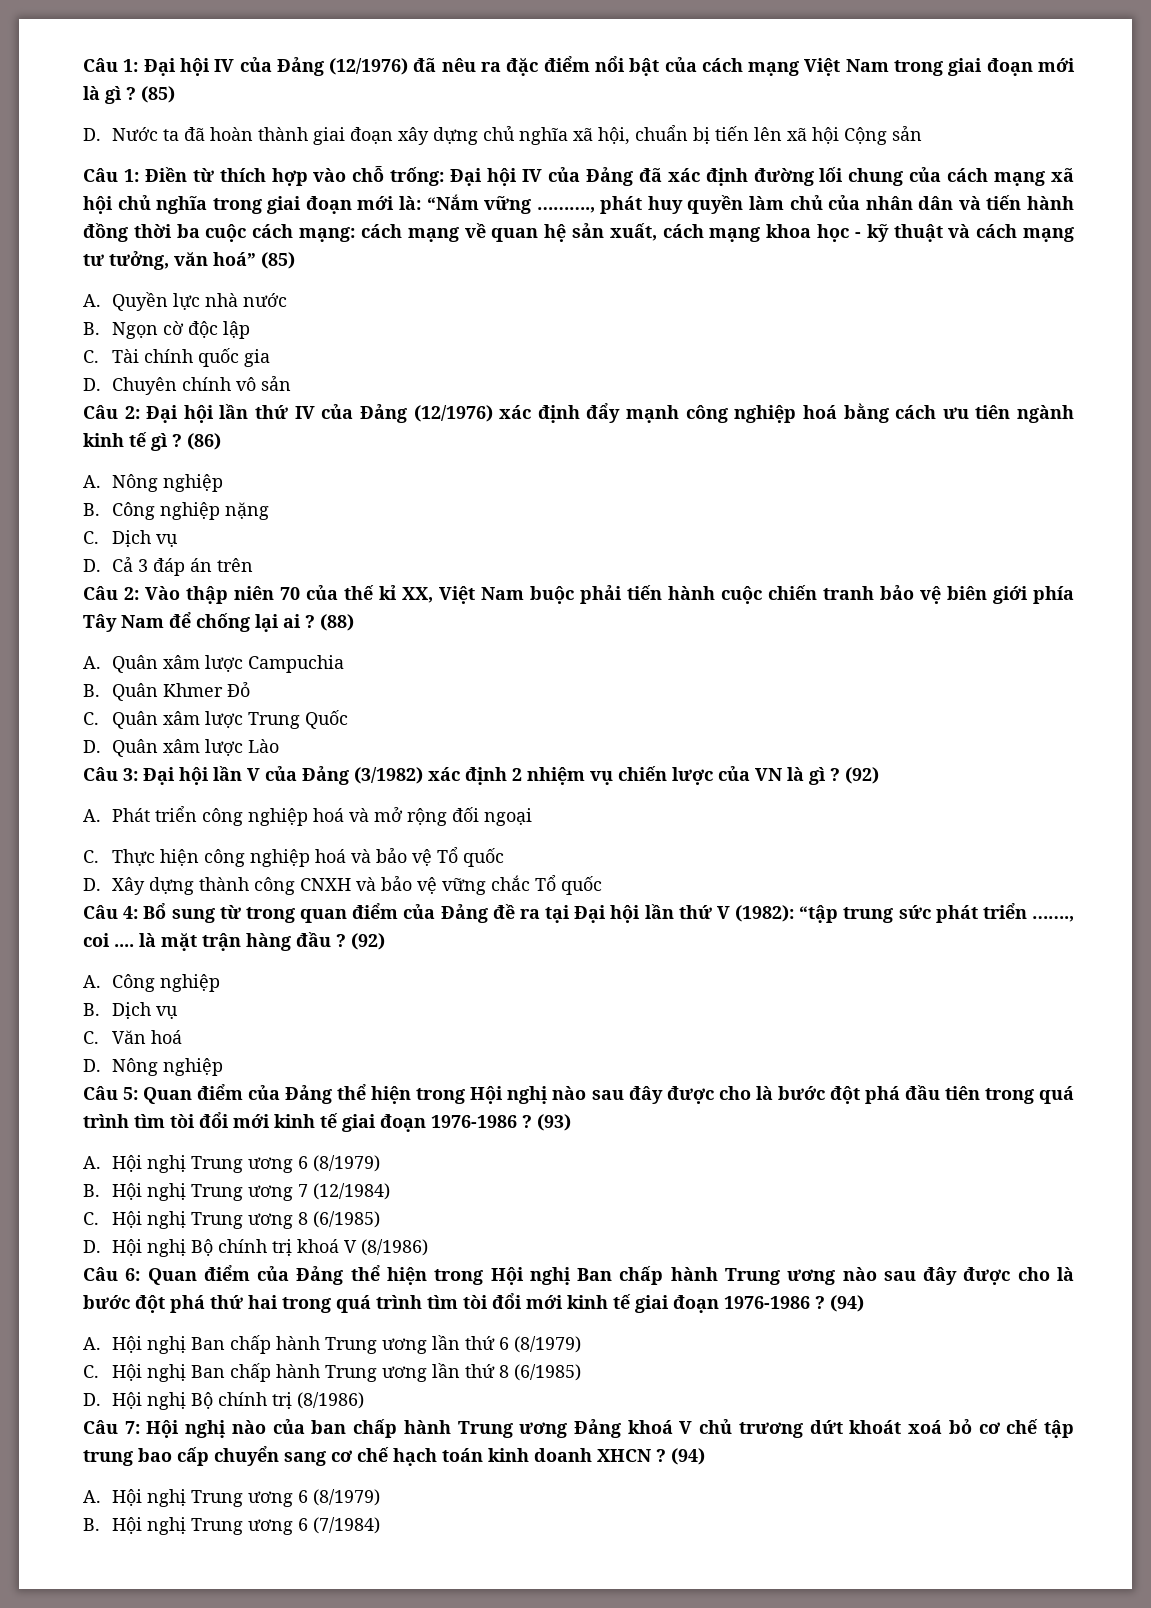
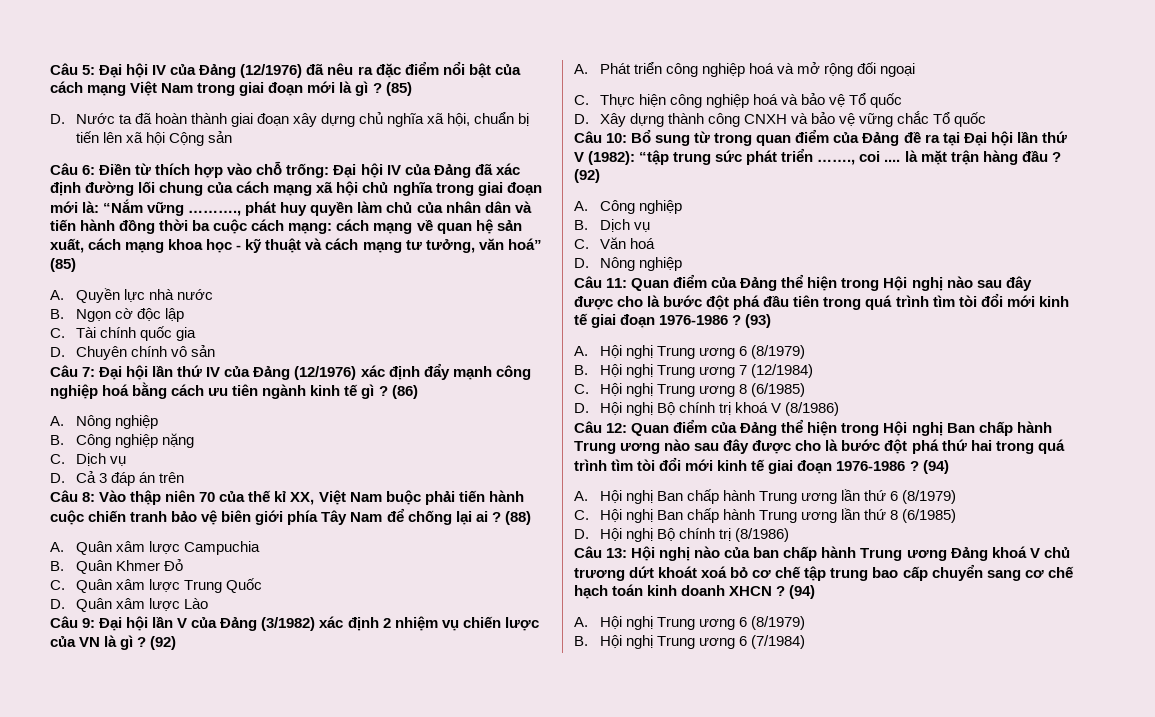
[83,58,139,72] Câu 1: -> [50,63,96,75] Câu 5:
[123,169,139,182] 1: -> [82,165,96,175] 6:
[124,406,140,419] 2: -> [82,367,96,377] 7:
[124,587,139,600] 2: -> [82,492,96,502] 8:
[123,768,138,781] 3: -> [82,618,96,628] 9:
[123,906,139,919] 4: -> [606,133,628,143] 10:
[123,1087,139,1100] 5: -> [606,278,628,288] 11:
[125,1268,141,1281] 6: -> [606,423,628,433] 12:
[124,1421,140,1434] 7: -> [606,548,628,558] 13:

